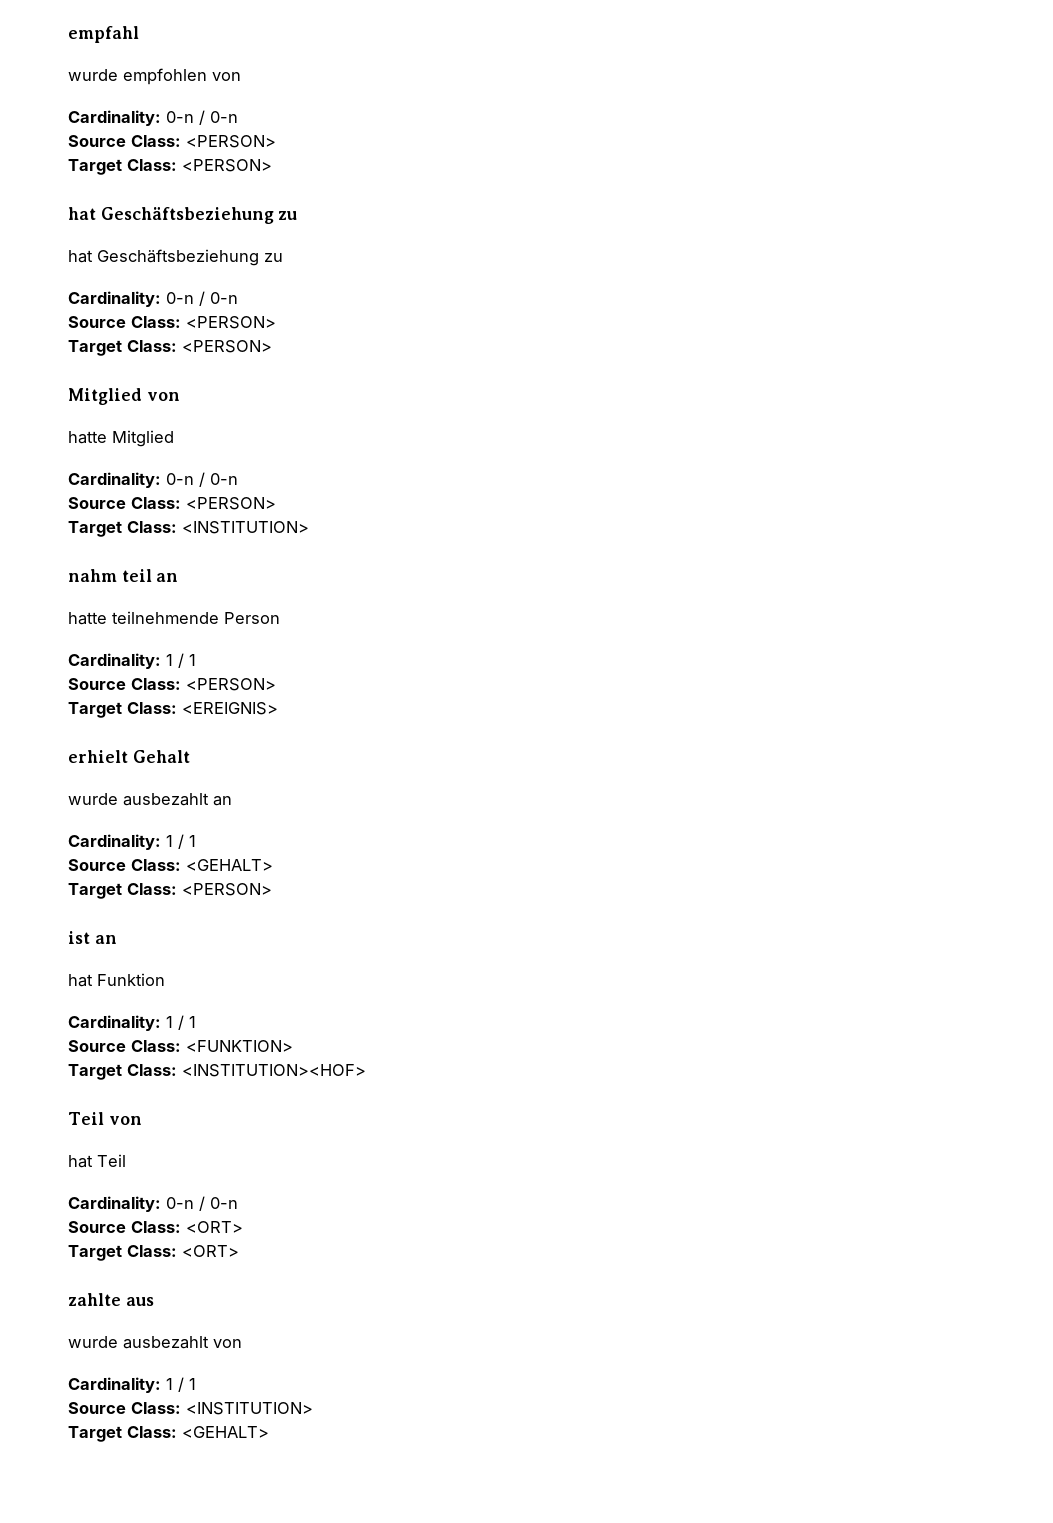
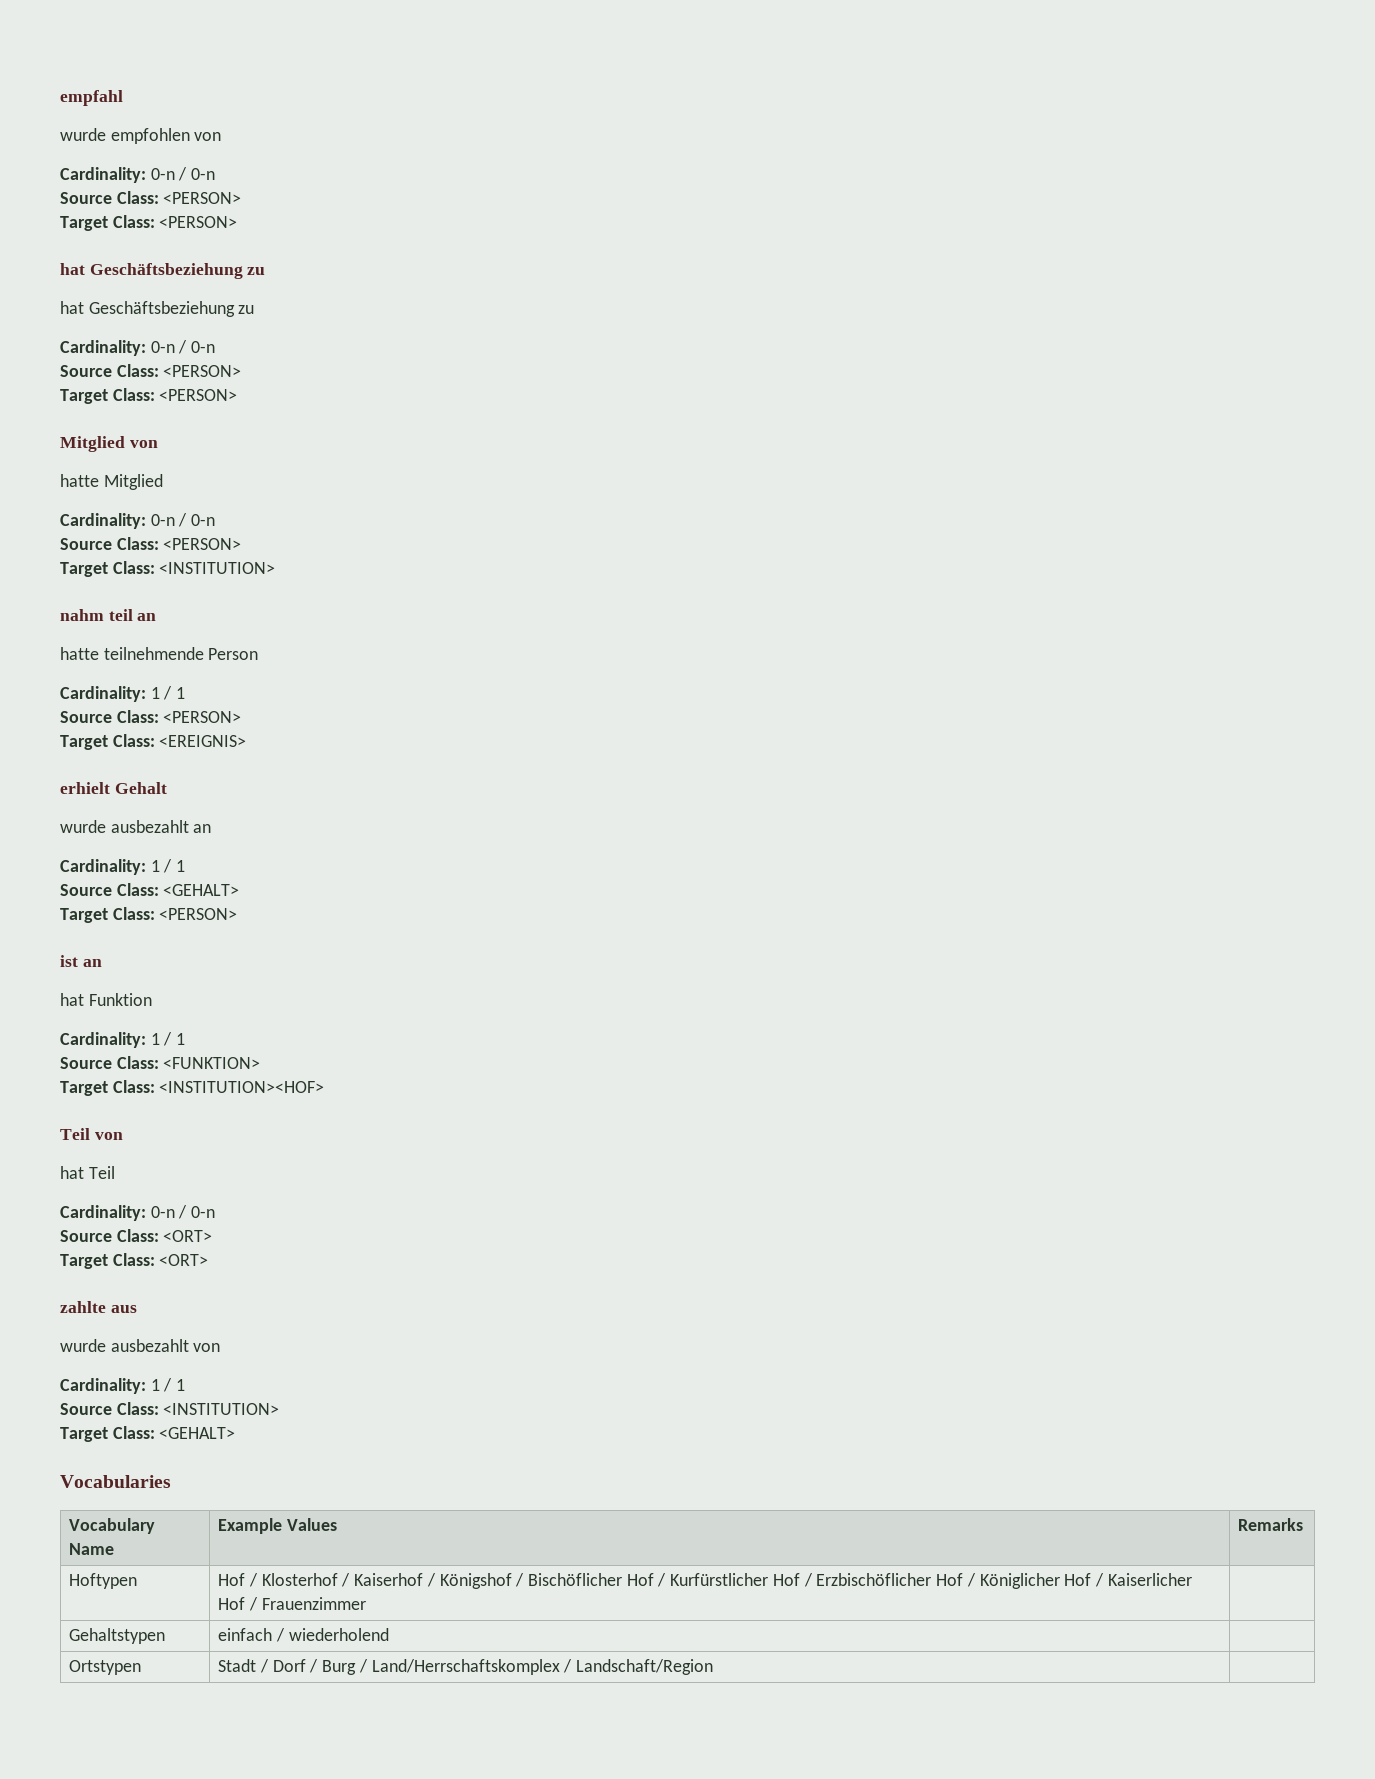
(269, 1432) none -> [60,1475,171,1488] [69,1518,156,1534] [69,1543,115,1555] [218,1518,337,1534] [1238,1518,1304,1531] [69,1573,138,1589] [218,1573,1192,1589] [218,1597,366,1611] [69,1628,166,1644] [218,1628,389,1642] [69,1660,142,1675] [218,1659,714,1675] // Vocabularies // Vocabulary Name | Example Values | Remarks // Hoftypen | Hof / Klosterhof / Kaiserhof / Königshof / Bischöflicher Hof / Kurfürstlicher Hof / Erzbischöflicher Hof / Königlicher Hof / Kaiserlicher Hof / Frauenzimmer | // Gehaltstypen | einfach / wiederholend | // Ortstypen | Stadt / Dorf / Burg / Land/Herrschaftskomplex / Landschaft/Region |

